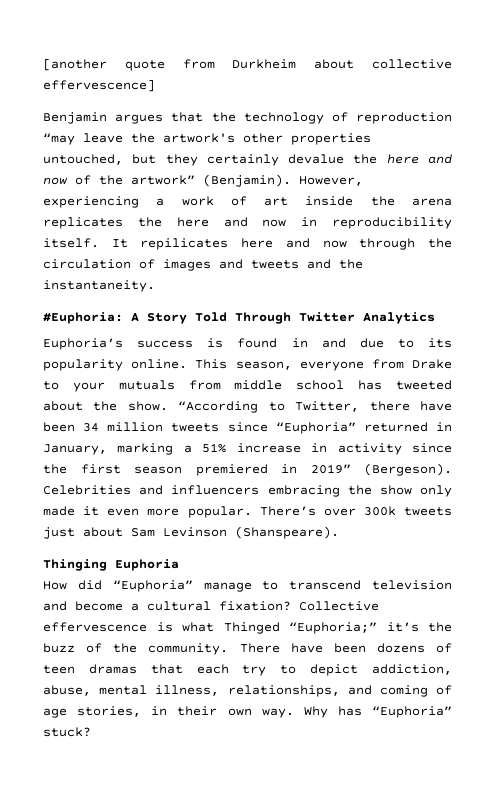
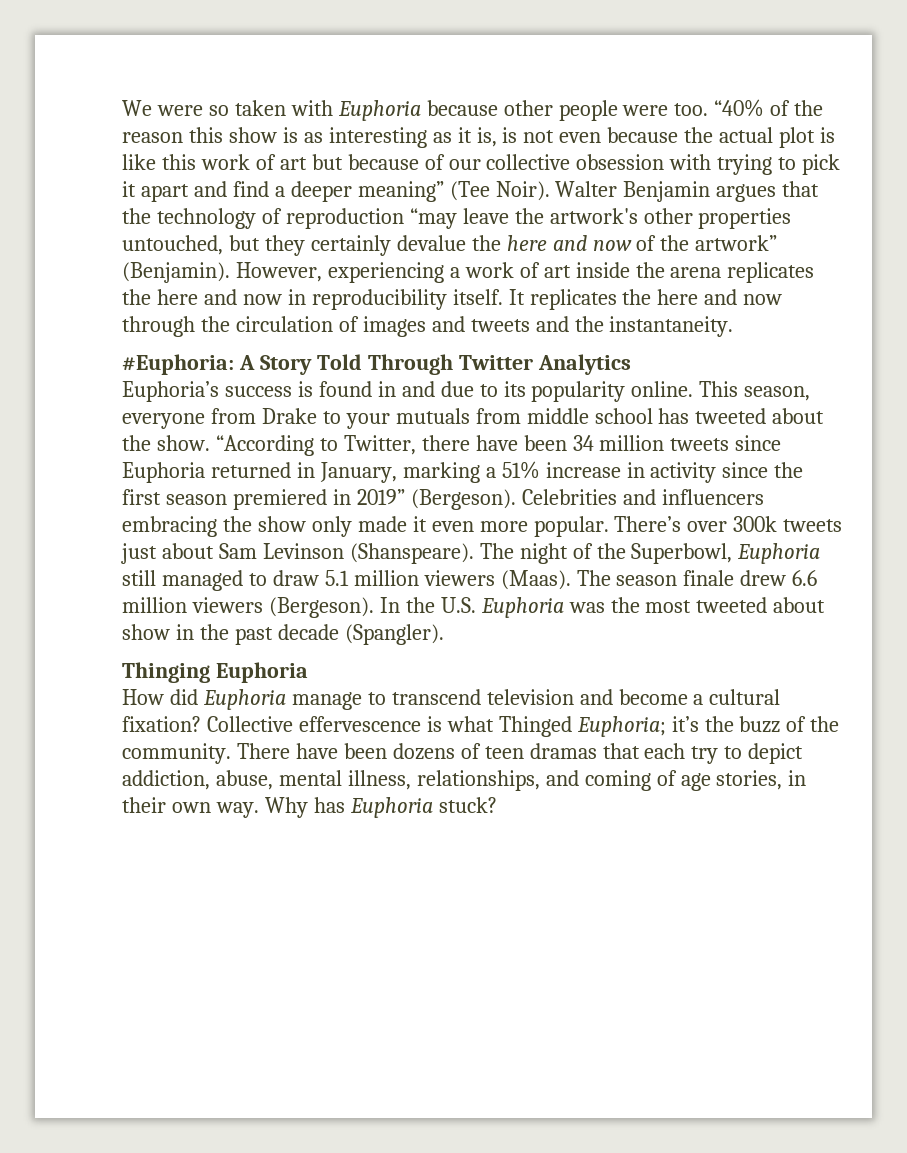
[43,58,452,71] [43,79,155,92] [another quote from Durkheim about collective effervescence] // -> [122,99,824,121] [122,127,836,148] [122,154,841,175] [122,181,618,202] We were so taken with Euphoria because other people were too. “40% of the reason this show is as interesting as it is, is not even because the actual plot is like this work of art but because of our collective obsession with trying to pick it apart and find a deeper meaning” (Tee Noir). Walter
[140,238,229,250] repilicates -> [529,289,652,310] replicates the
[275,422,356,434] “Euphoria” -> [122,462,205,483] Euphoria
(339, 532) none -> [479,543,821,564] [122,570,818,591] [122,597,826,618] [122,624,444,645] The night of the Superbowl, Euphoria still managed to draw 5.1 million viewers (Maas). The season finale drew 6.6 million viewers (Bergeson). In the U.S. Euphoria was the most tweeted about show in the past decade (Spangler).
[112,580,193,592] “Euphoria” -> [202,689,286,710] Euphoria
[289,622,377,634] “Euphoria;” -> [576,716,666,737] Euphoria;
[372,706,452,718] “Euphoria” -> [349,797,433,818] Euphoria

